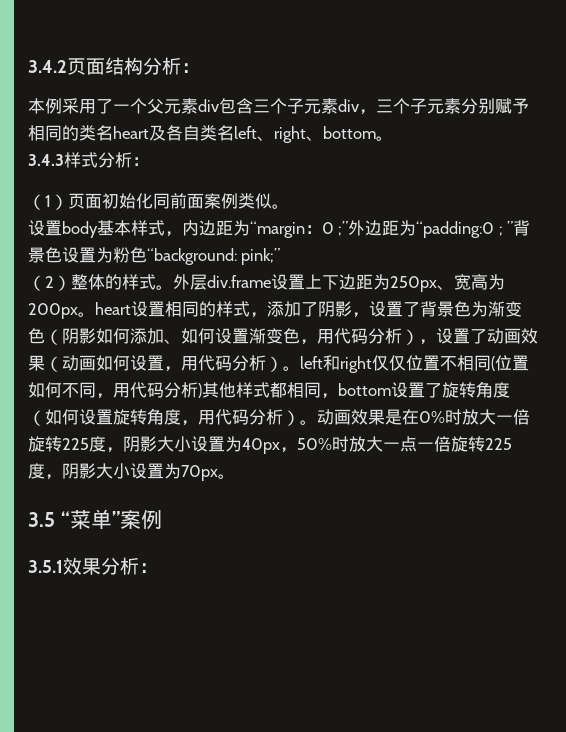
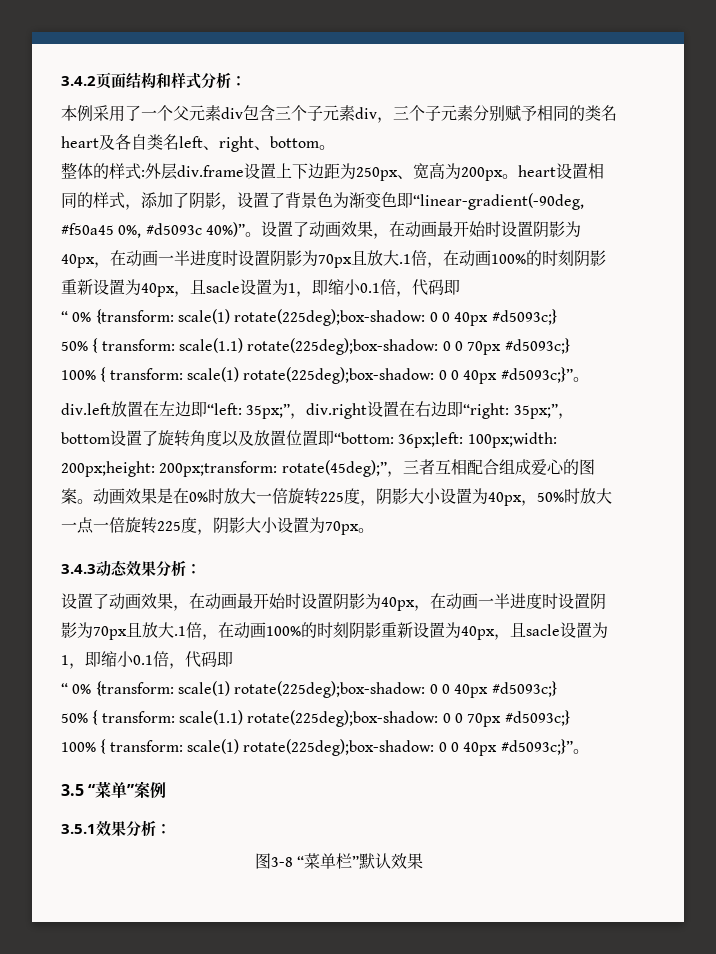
(143, 66) none -> [156,72,201,89] 和样式
[28,152,149,168] [28,193,289,210] [28,220,531,238] [28,247,281,265] [28,275,71,291] 3.4.3样式分析： // （1）页面初始化同前面案例类似。 // 设置body基本样式，内边距为“margin：0 ;”外边距为“padding:0 ; ”背景色设置为粉色“background: pink;” // （2） -> (335, 147) none
[156,285,173,290] 。 -> [141,170,145,177] :
[45,328,538,345] [28,355,529,373] [28,382,321,399] （阴影如何添加、如何设置渐变色，用代码分析），设置了动画效果（动画如何设置，用代码分析）。left和right仅仅位置不相同(位置如何不同，用代码分析)其他样式都相同 -> [397,192,584,210] [61,221,581,239] [61,250,606,268] [61,279,460,297] [61,309,557,326] [61,338,570,355] [61,367,589,384] [61,401,558,419] 即“linear-gradient(-90deg, #f50a45 0%, #d5093c 40%)”。设置了动画效果，在动画最开始时设置阴影为40px，在动画一半进度时设置阴影为70px且放大.1倍，在动画100%的时刻阴影重新设置为40px，且sacle设置为1，即缩小0.1倍，代码即 // “ 0% {transform: scale(1) rotate(225deg);box-shadow: 0 0 40px #d5093c;} // 50% { transform: scale(1.1) rotate(225deg);box-shadow: 0 0 70px #d5093c;} // 100% { transform: scale(1) rotate(225deg);box-shadow: 0 0 40px #d5093c;}”。 // div.left放置在左边即“left: 35px;”，div.right设置在右边即“right: 35px;”
[28,408,300,426] （如何设置旋转角度，用代码分析） -> [222,430,557,448] [61,459,595,477] [61,488,77,504] 以及放置位置即“bottom: 36px;left: 100px;width: 200px;height: 200px;transform: rotate(45deg);”，三者互相配合组成爱心的图案
(235, 476) none -> [61,560,201,577] [61,593,606,611] [61,622,608,640] [61,651,233,669] [61,681,557,698] [61,710,570,727] [61,739,589,756] // 3.4.3动态效果分析： // 设置了动画效果，在动画最开始时设置阴影为40px，在动画一半进度时设置阴影为70px且放大.1倍，在动画100%的时刻阴影重新设置为40px，且sacle设置为1，即缩小0.1倍，代码即 // “ 0% {transform: scale(1) rotate(225deg);box-shadow: 0 0 40px #d5093c;} // 50% { transform: scale(1.1) rotate(225deg);box-shadow: 0 0 70px #d5093c;} // 100% { transform: scale(1) rotate(225deg);box-shadow: 0 0 40px #d5093c;}”。
(158, 568) none -> [254,853,424,869] // 图3-8 “菜单栏”默认效果

